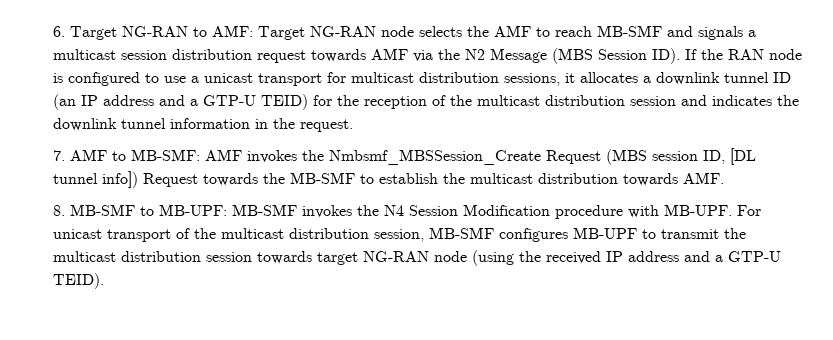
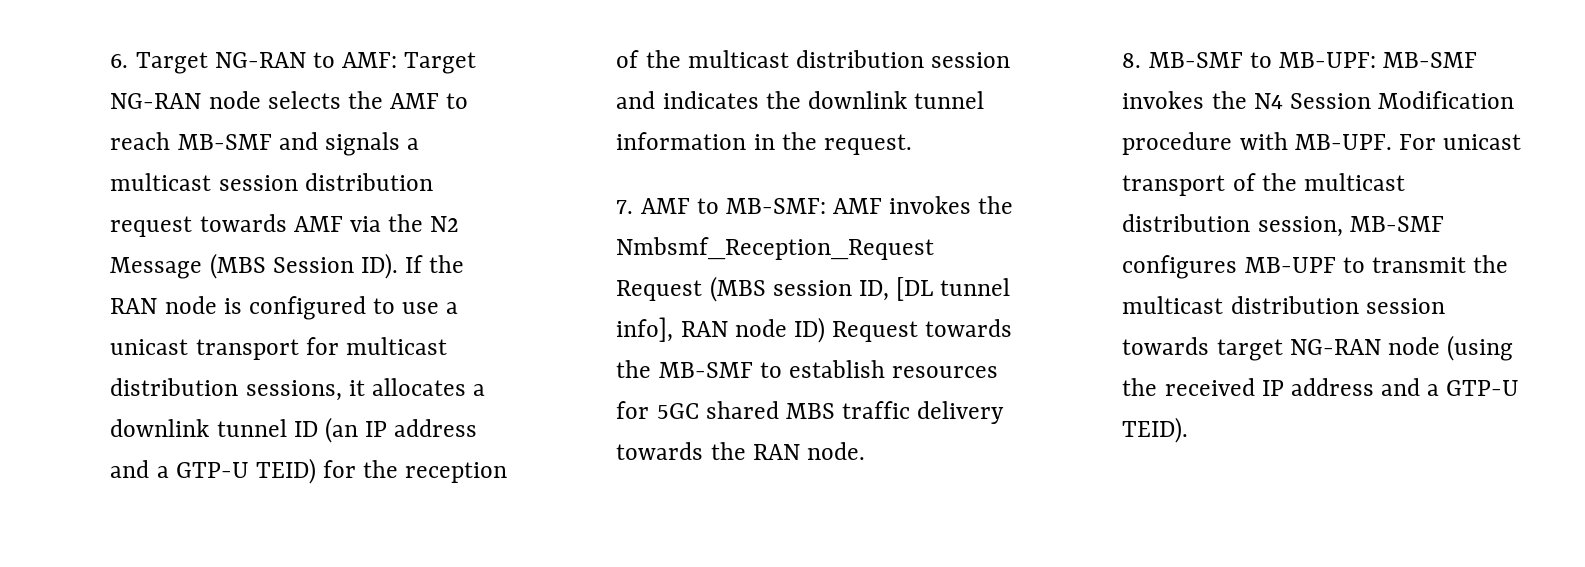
[328,149,541,165] Nmbsmf_MBSSession_Create -> [616,237,935,260] Nmbsmf_Reception_Request
[101,171,138,188] info]) -> [616,317,825,343] info], RAN node ID)
[442,172,724,186] the multicast distribution towards AMF. -> [891,366,998,378] [616,401,1005,424] [616,442,865,460] resources for 5GC shared MBS traffic delivery towards the RAN node.

